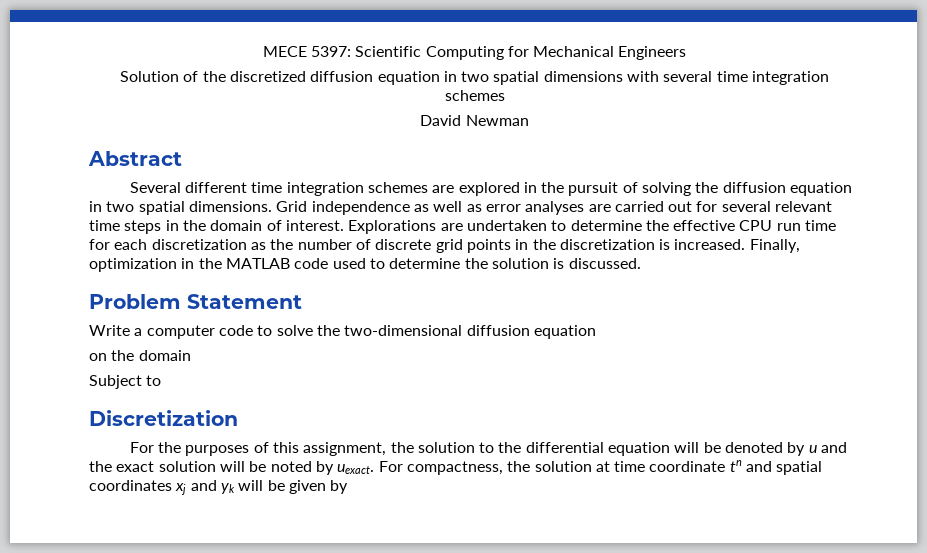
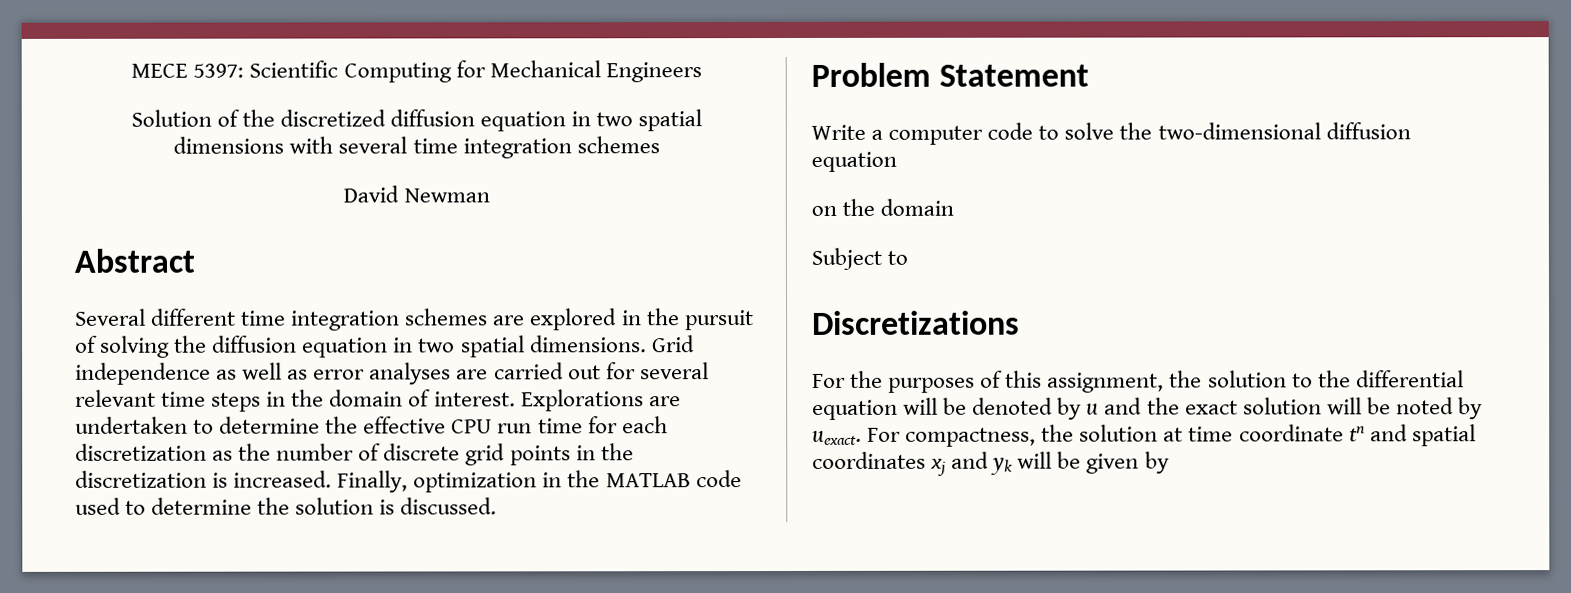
[89,410,238,426] Discretization -> [812,310,1020,335] Discretizations

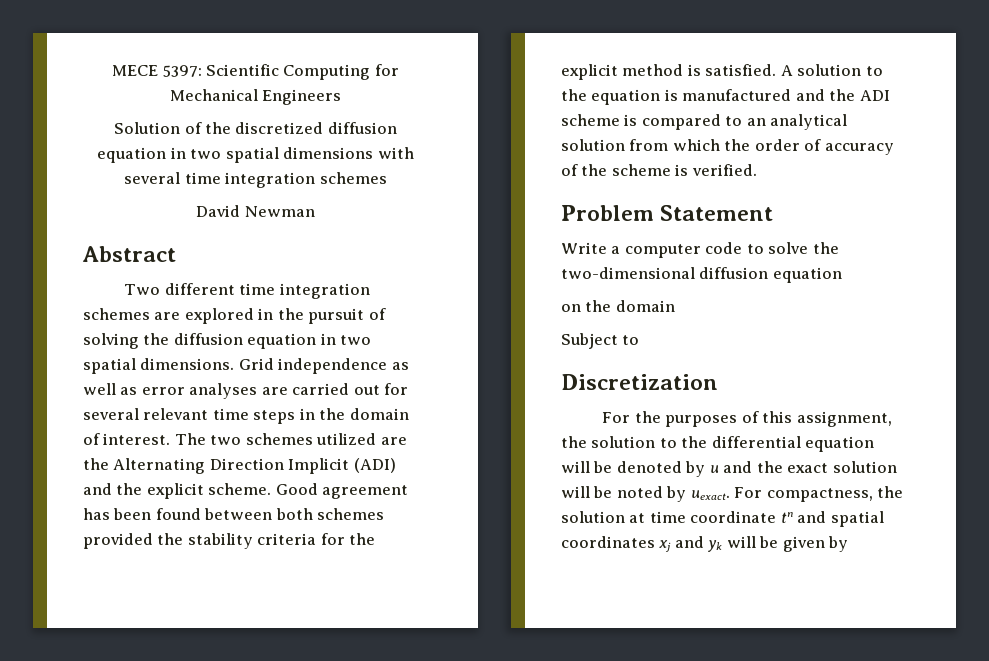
[75,308,146,326] Several -> [124,284,161,295] Two
[520,389,681,412] [75,416,668,434] [75,443,634,466] [75,470,742,493] [75,497,498,515] Explorations are undertaken to determine the effective CPU run time for each discretization as the number of discrete grid points in the discretization is increased. Finally, optimization in the MATLAB code used to determine the solution is discussed. -> [174,433,407,445] [83,458,396,474] [83,483,409,499] [83,508,385,520] [83,533,376,549] [561,64,883,80] [561,89,890,105] [561,114,848,130] [561,139,894,155] [561,164,757,176] The two schemes utilized are the Alternating Direction Implicit (ADI) and the explicit scheme. Good agreement has been found between both schemes provided the stability criteria for the explicit method is satisfied. A solution to the equation is manufactured and the ADI scheme is compared to an analytical solution from which the order of accuracy of the scheme is verified.
[812,310,1020,335] Discretizations -> [561,374,718,390] Discretization

